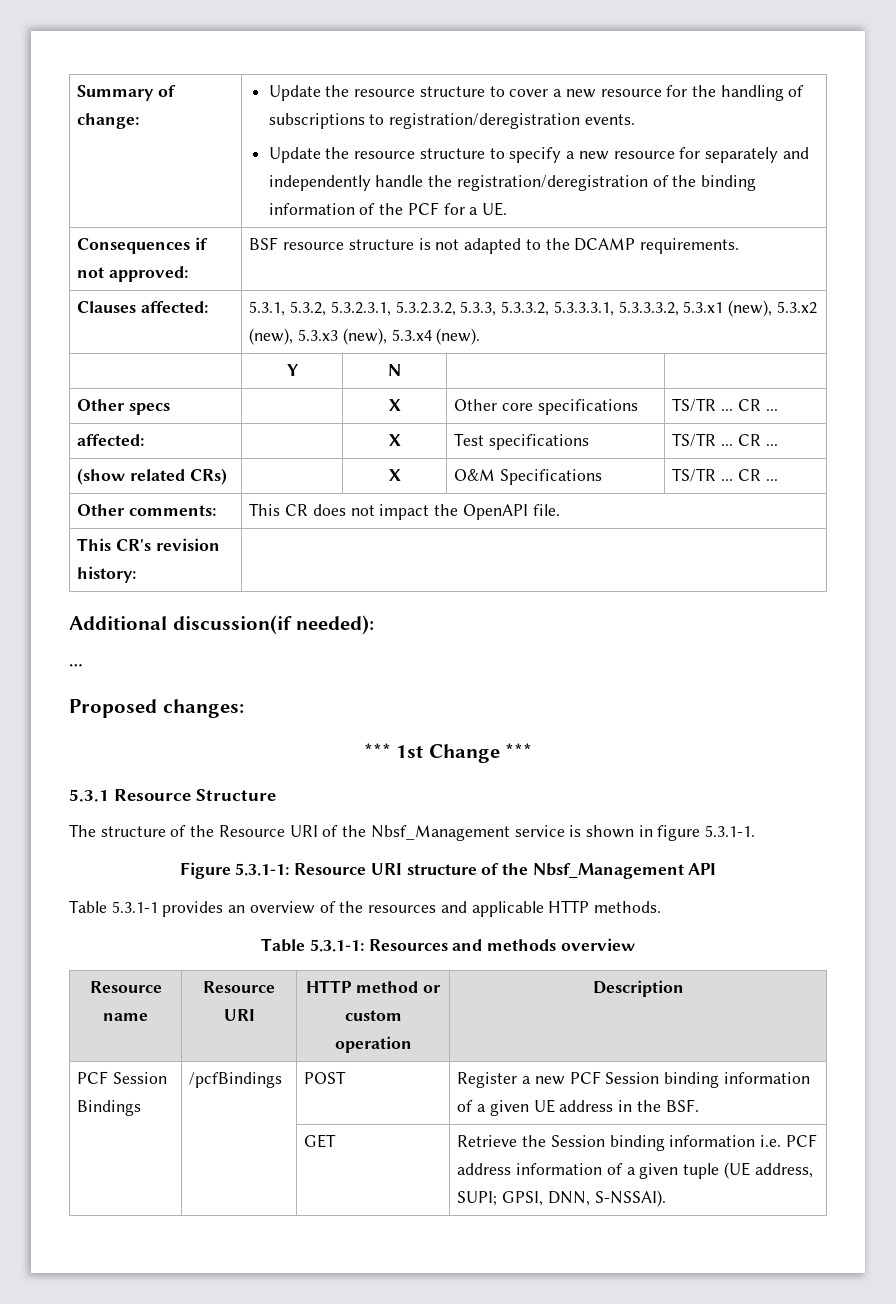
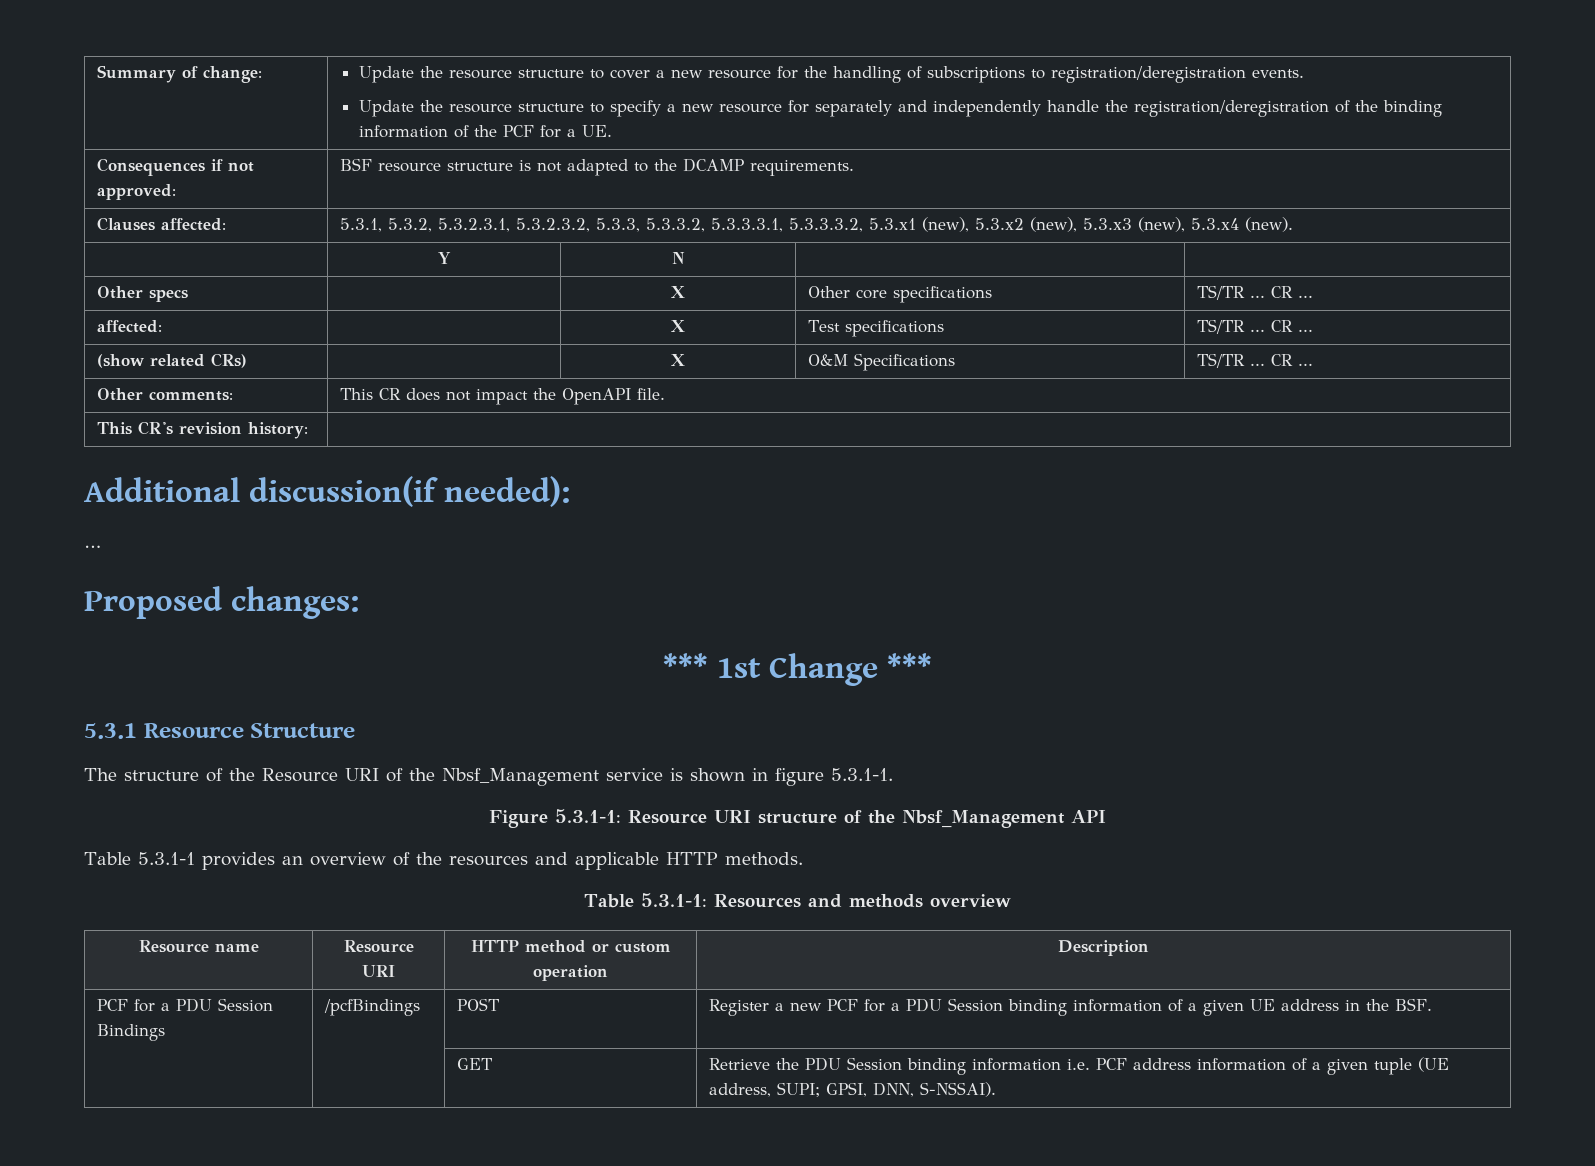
(109, 1077) none -> [133,998,212,1012] for a PDU
(601, 1077) none -> [863,998,942,1012] for a PDU
(547, 1141) none -> [804,1057,841,1071] PDU

